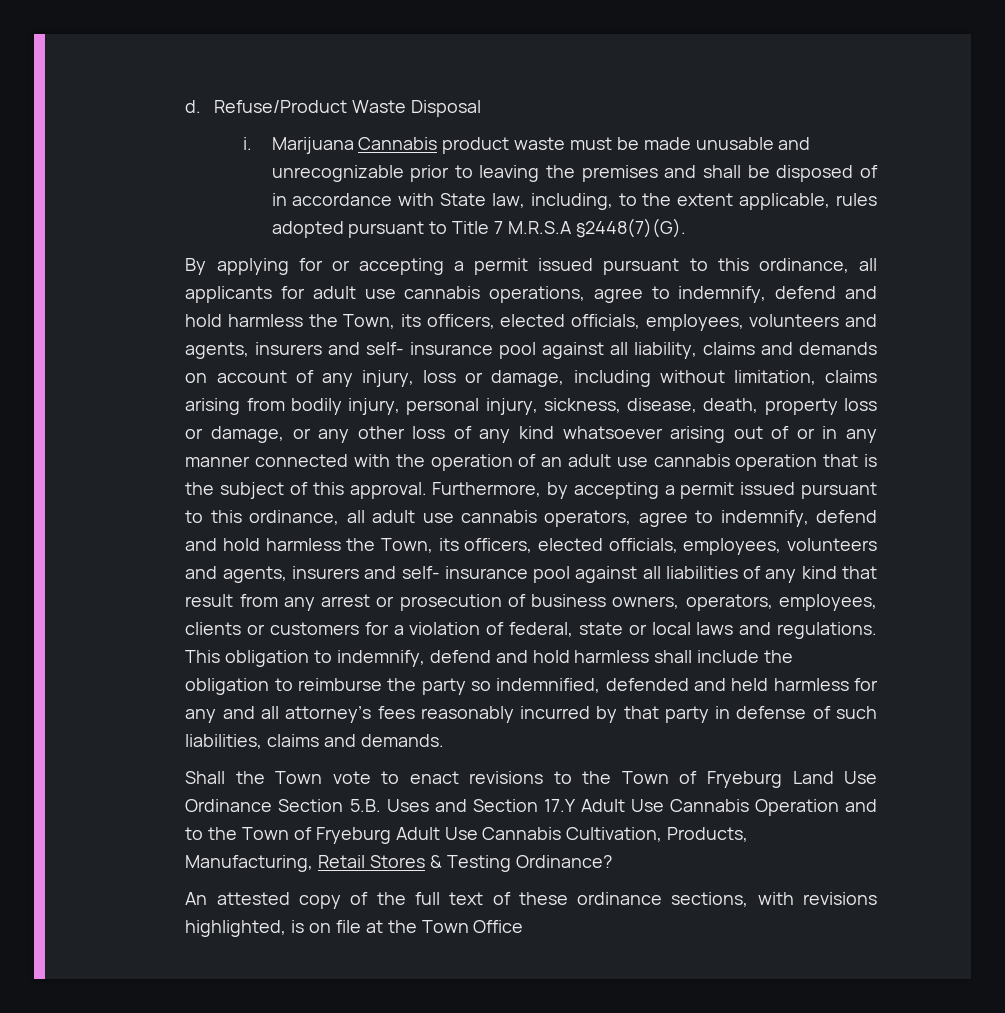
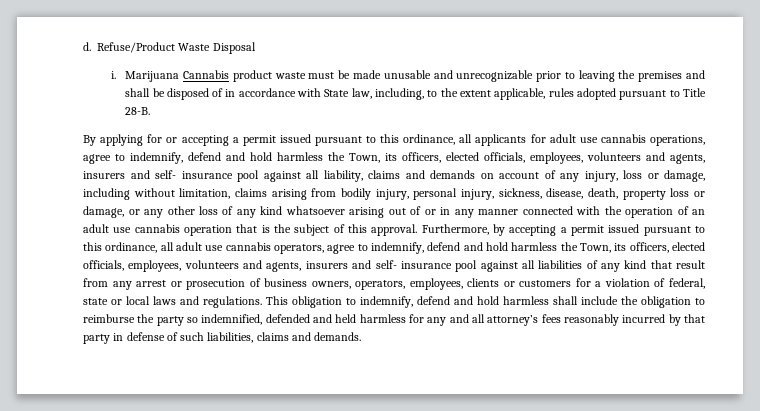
[493,218,686,238] 7 M.R.S.A §2448(7)(G). -> [125,107,151,115] 28-B.
[185,771,877,788] [185,799,877,816] [185,827,749,844] [185,855,612,872] [185,892,877,909] [185,920,524,937] // Shall the Town vote to enact revisions to the Town of Fryeburg Land Use Ordinance Section 5.B. Uses and Section 17.Y Adult Use Cannabis Operation and to the Town of Fryeburg Adult Use Cannabis Cultivation, Products, Manufacturing, Retail Stores & Testing Ordinance? // An attested copy of the full text of these ordinance sections, with revisions highlighted, is on file at the Town Office -> (362, 336) none

